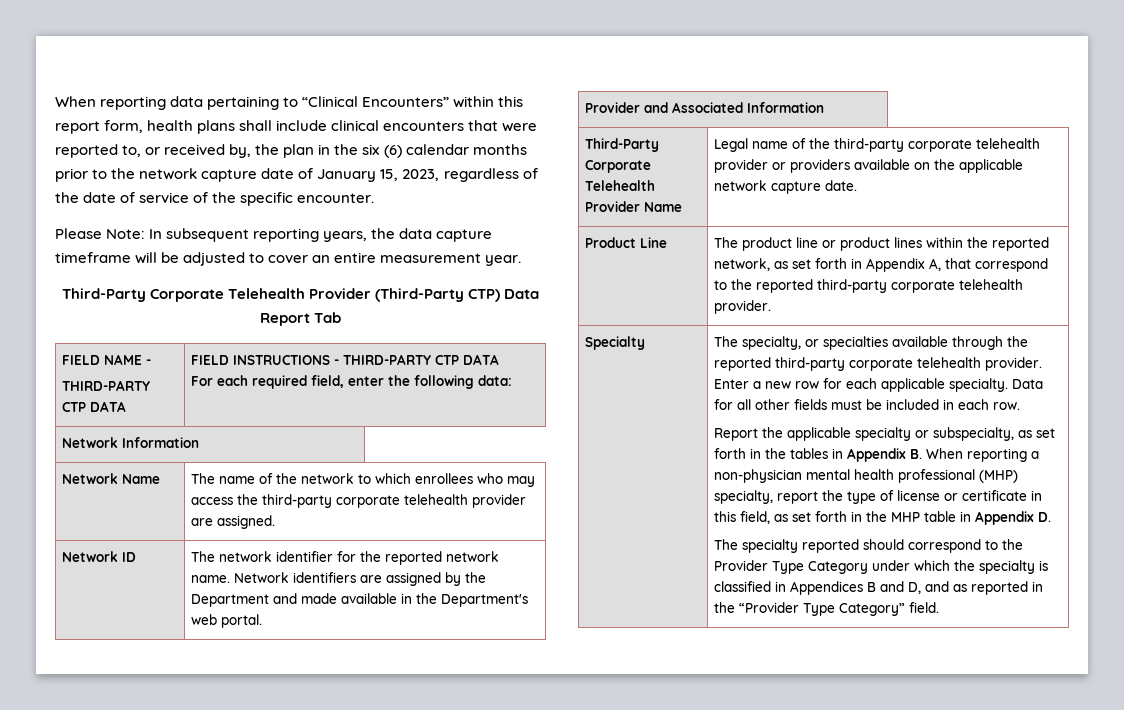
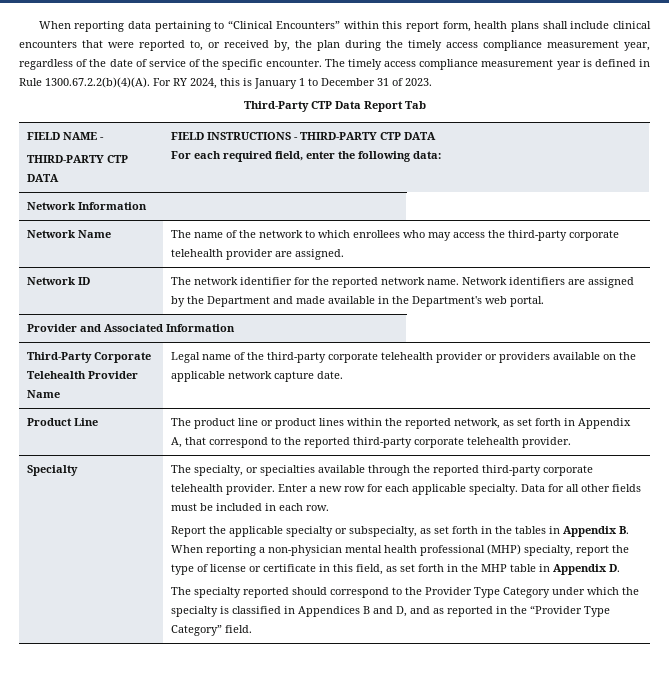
[318,144,527,158] [55,168,440,182] in the six (6) calendar months prior to the network capture date of January 15, 2023, -> [345,40,650,51] during the timely access compliance measurement year,
[55,228,493,242] [55,252,522,266] [61,288,501,302] // Please Note: In subsequent reporting years, the data capture timeframe will be adjusted to cover an entire measurement year. // Third-Party Corporate Telehealth Provider (Third-Party CTP) -> [324,59,650,70] [19,77,432,89] [243,101,332,112] The timely access compliance measurement year is defined in Rule 1300.67.2.2(b)(4)(A). For RY 2024, this is January 1 to December 31 of 2023. // Third-Party CTP

